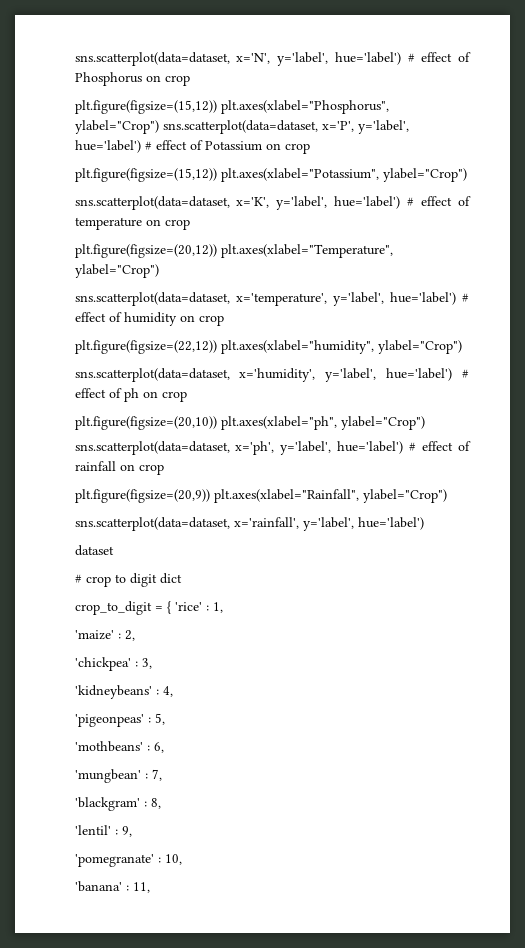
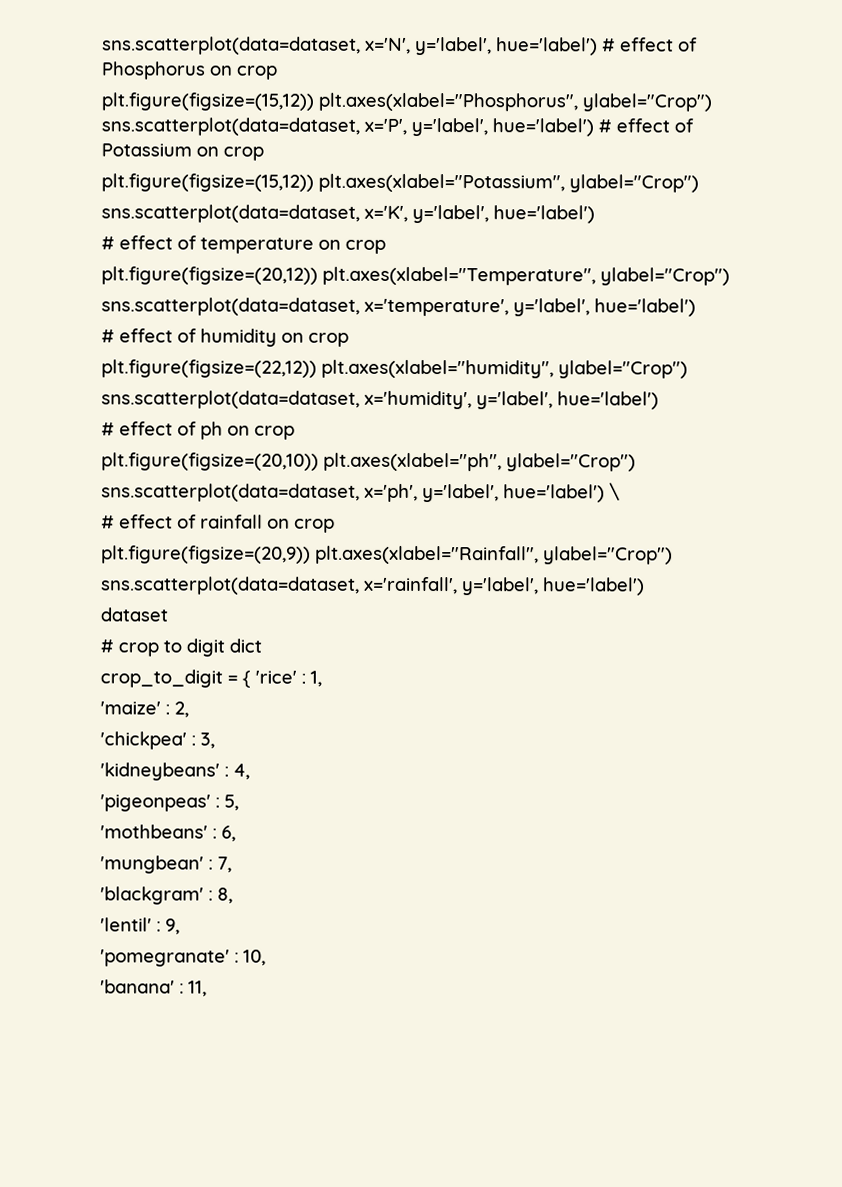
(401, 202) none -> (595, 214) //
(456, 298) none -> (696, 307) //
(453, 374) none -> (659, 400) //
(404, 447) none -> [608,482,620,501] \ //

